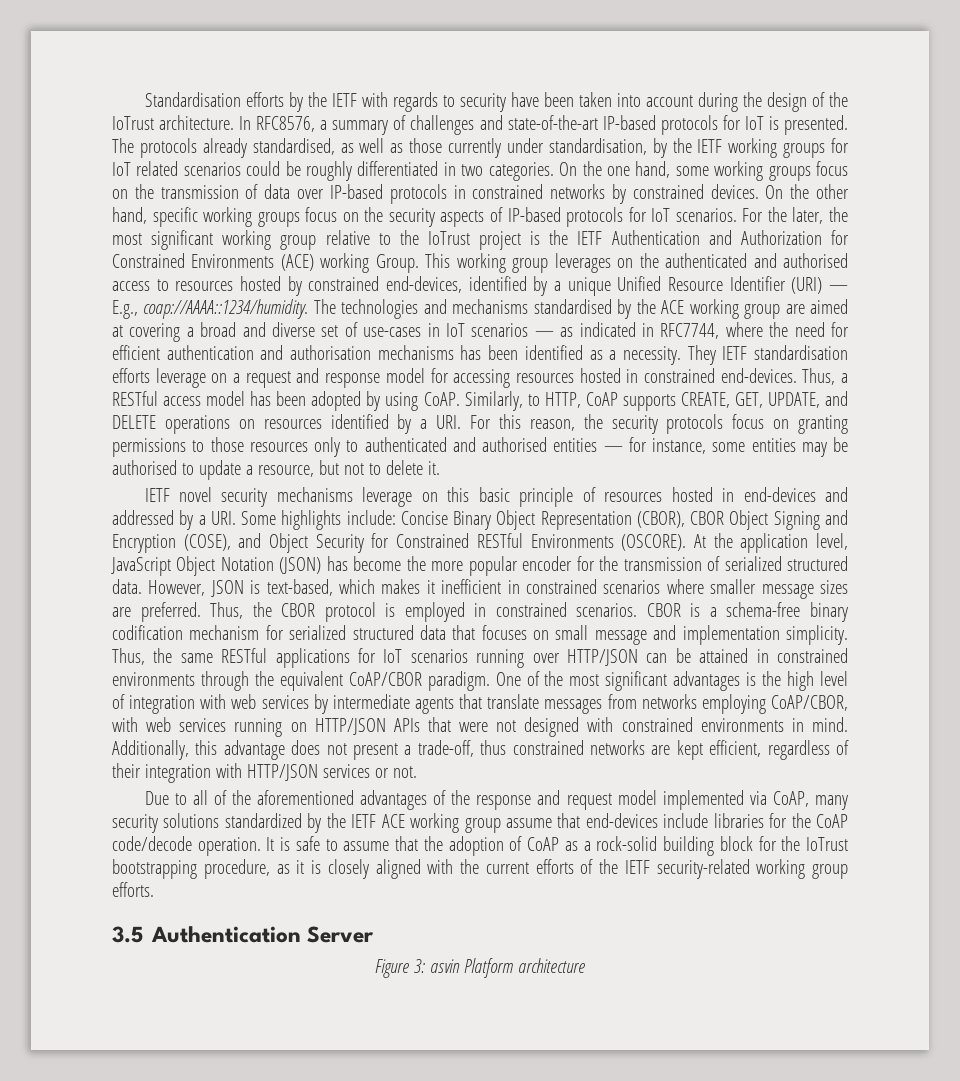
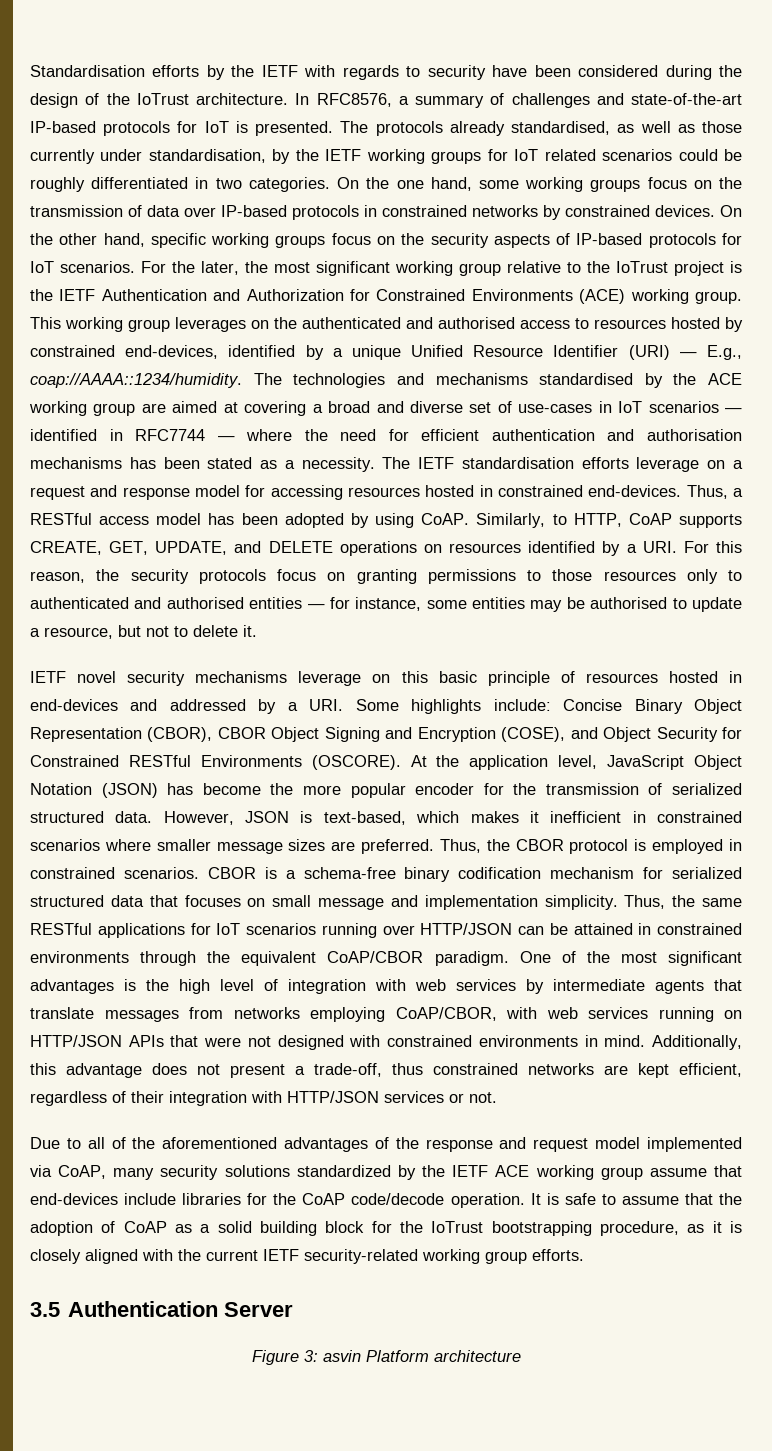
[578,92,693,107] taken into account -> [578,65,659,77] considered
[375,254,419,273] Group. -> [694,291,742,304] group.
[560,322,720,339] as indicated in RFC7744, -> [30,429,235,441] identified in RFC7744 —
[524,345,583,360] identified -> [207,457,253,469] stated
[687,345,716,365] They -> [382,457,411,469] The
[596,836,658,851] rock-solid -> [217,1221,252,1233] solid
[535,859,618,874] efforts of the -> (258, 1255) none

